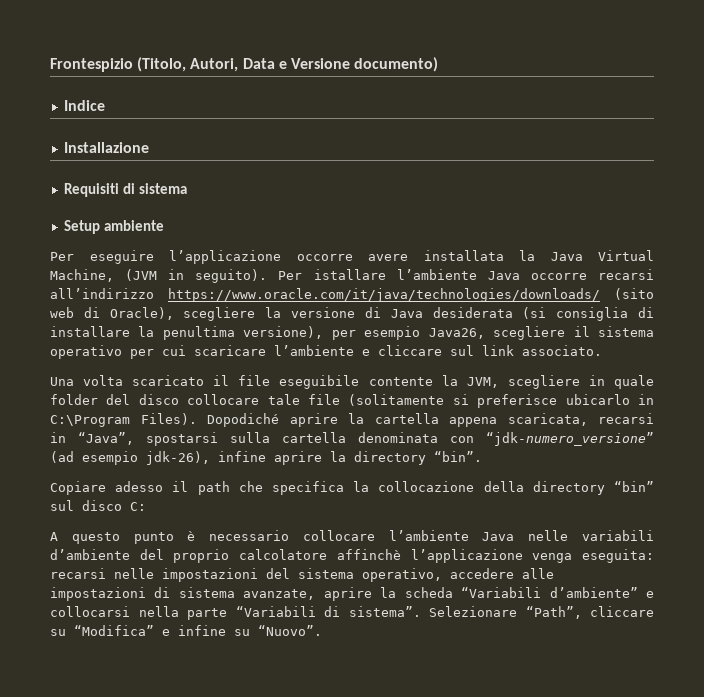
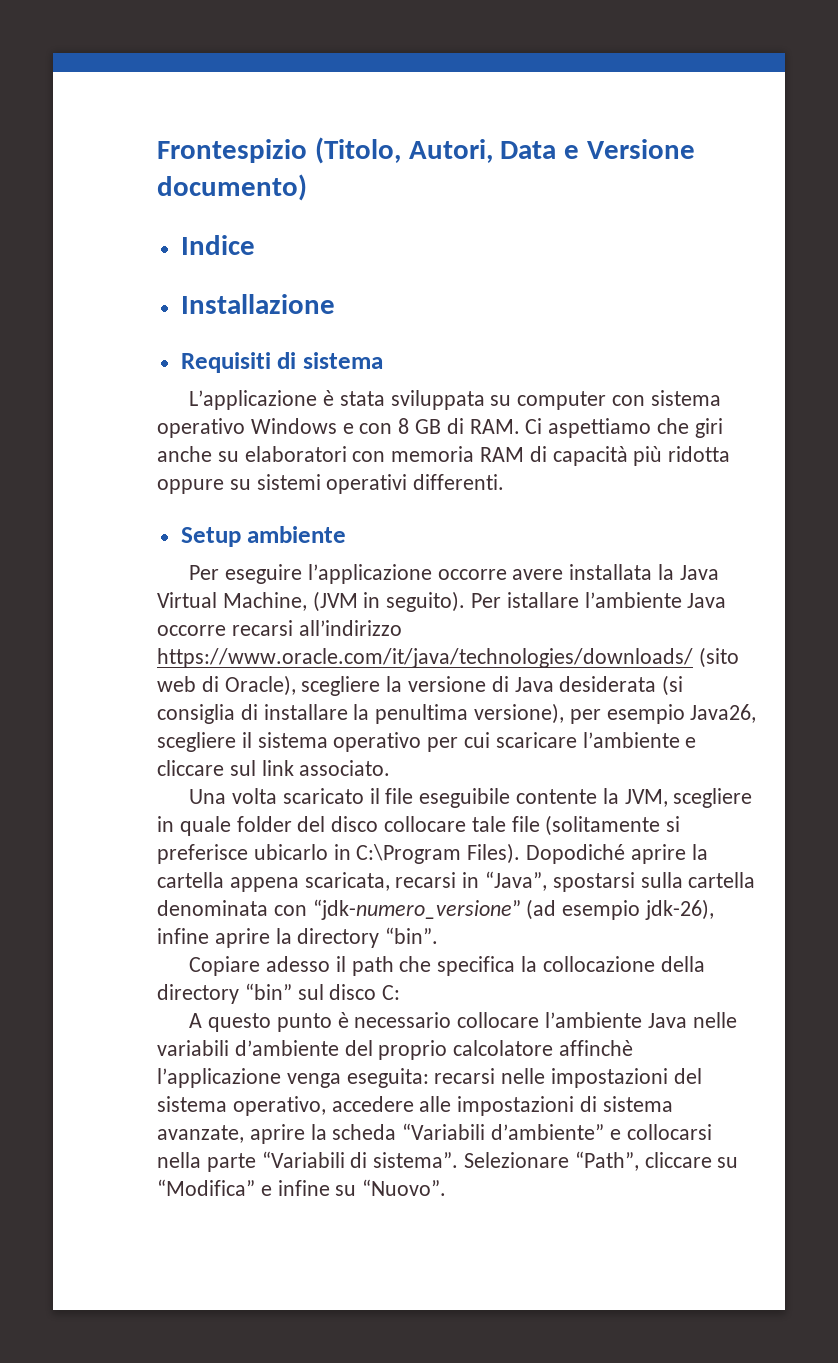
(187, 188) none -> [189,390,721,410] [157,418,723,438] [157,446,731,466] [157,474,505,494] // L’applicazione è stata sviluppata su computer con sistema operativo Windows e con 8 GB di RAM. Ci aspettiamo che giri anche su elaboratori con memoria RAM di capacità più ridotta oppure su sistemi operativi differenti.

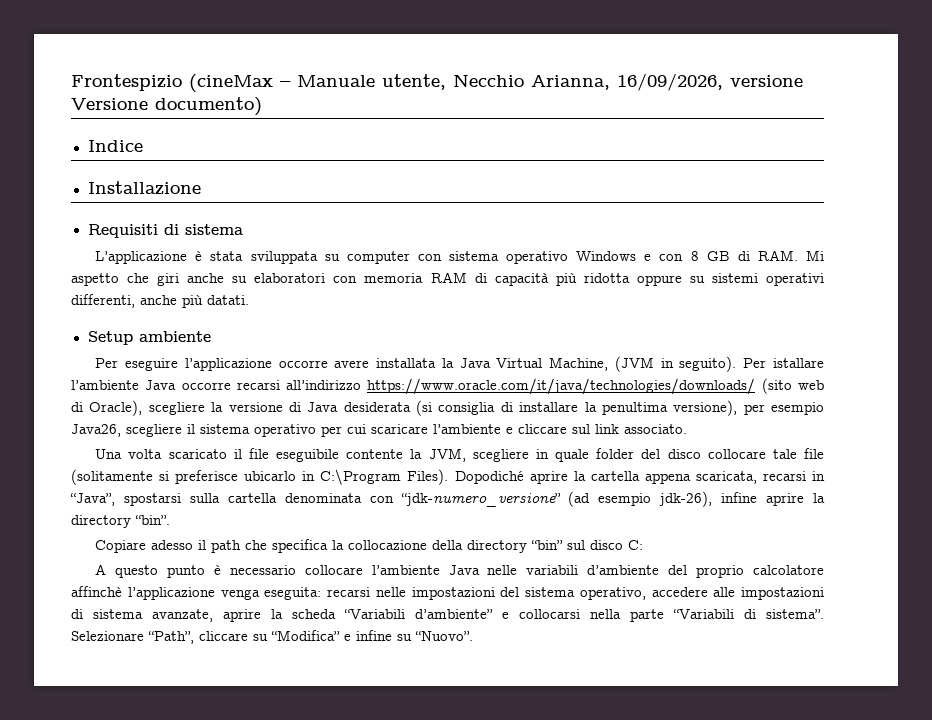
[314,137,580,164] (Titolo, Autori, Data e -> [189,73,803,92] (cineMax – Manuale utente, Necchio Arianna, 16/09/2026, versione
[525,418,652,438] Ci aspettiamo -> [805,250,824,261] [71,273,119,286] Mi aspetto
[413,474,505,490] differenti. -> [71,294,249,308] differenti, anche più datati.

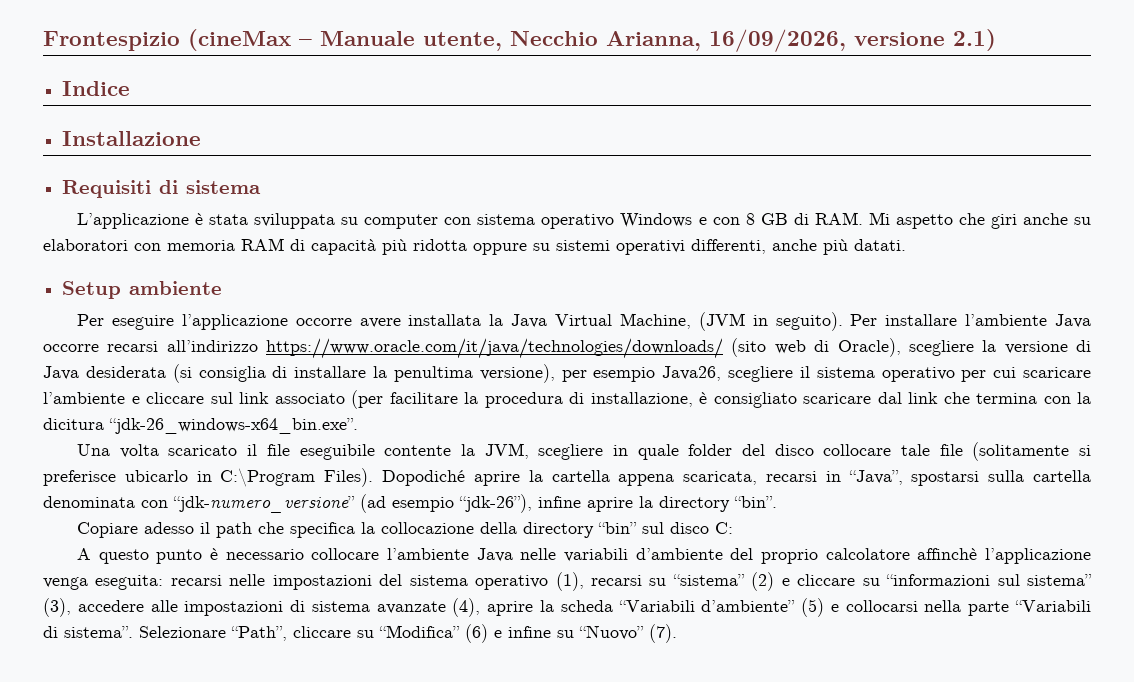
[71,97,262,116] Versione documento) -> [953,29,996,51] 2.1)
[772,358,824,368] istallare -> [885,314,958,326] installare
[624,424,687,434] associato. -> [274,390,1091,409] [43,418,358,434] associato (per facilitare la procedura di installazione, è consigliato scaricare dal link che termina con la dicitura “jdk-26_windows-x64_bin.exe”.
[659,491,713,507] jdk-26), -> [459,494,532,513] “jdk-26”),
[579,587,646,600] operativo, -> [475,572,1093,591] [43,598,71,617] operativo (1), recarsi su “sistema” (2) e cliccare su “informazioni sul sistema” (3),
[152,609,213,622] avanzate, -> [376,598,481,617] avanzate (4),
(493, 614) none -> [801,598,825,617] (5)
(340, 635) none -> [465,624,488,643] (6)
[415,631,473,641] “Nuovo”. -> [579,624,677,643] “Nuovo” (7).

